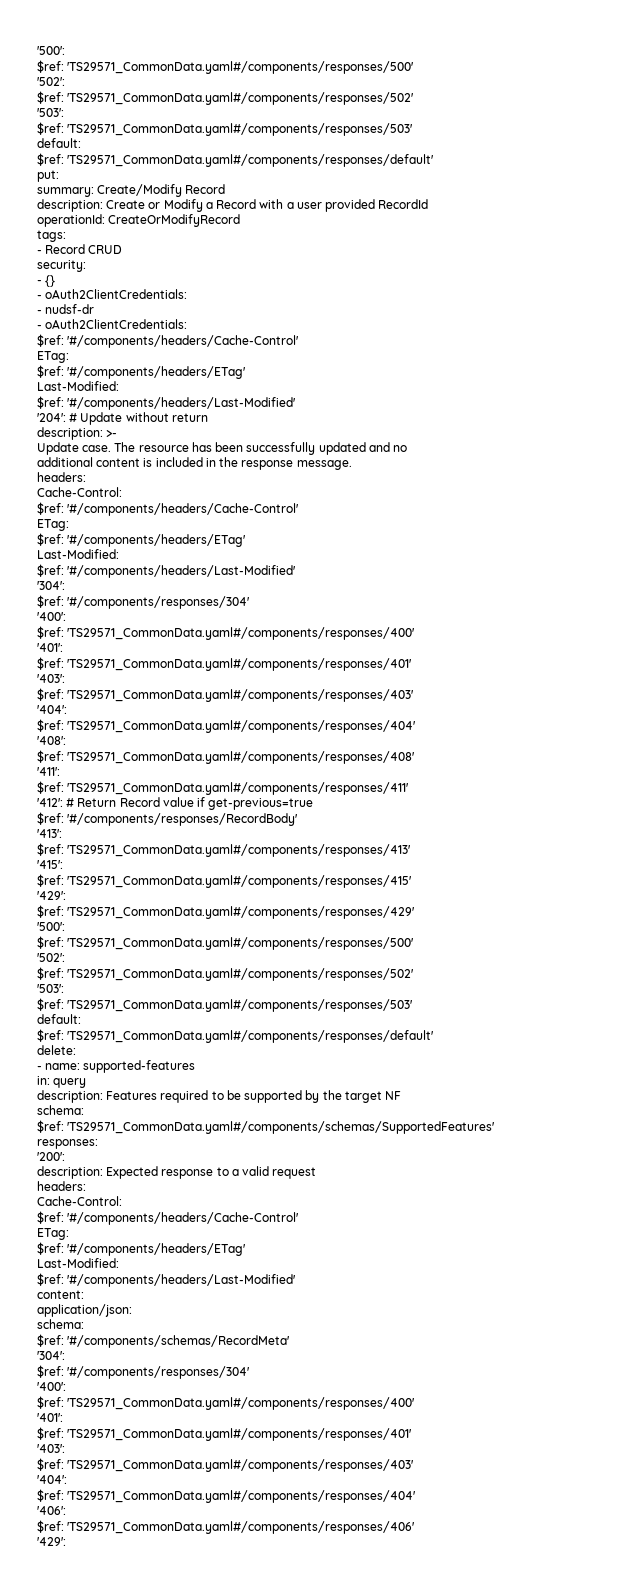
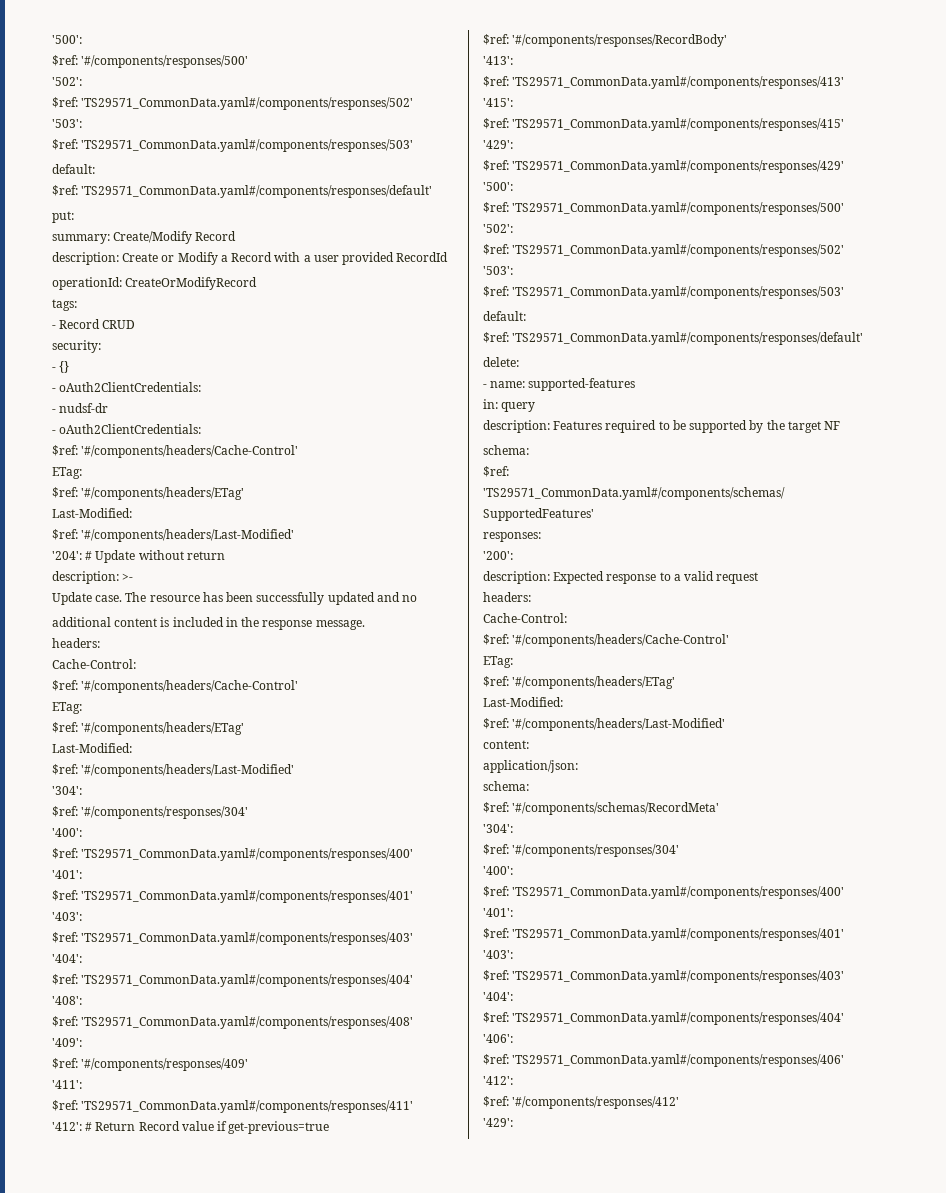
[37,46,65,55] [37,60,414,74] '500': // $ref: 'TS29571_CommonData.yaml#/components/responses/500' -> [52,35,82,44] [52,55,249,68] '500': // $ref: '#/components/responses/500'
(415, 757) none -> [52,1038,82,1047] [52,1058,249,1071] // '409': // $ref: '#/components/responses/409'
(415, 1527) none -> [483,1076,513,1085] [483,1096,680,1109] // '412': // $ref: '#/components/responses/412'

